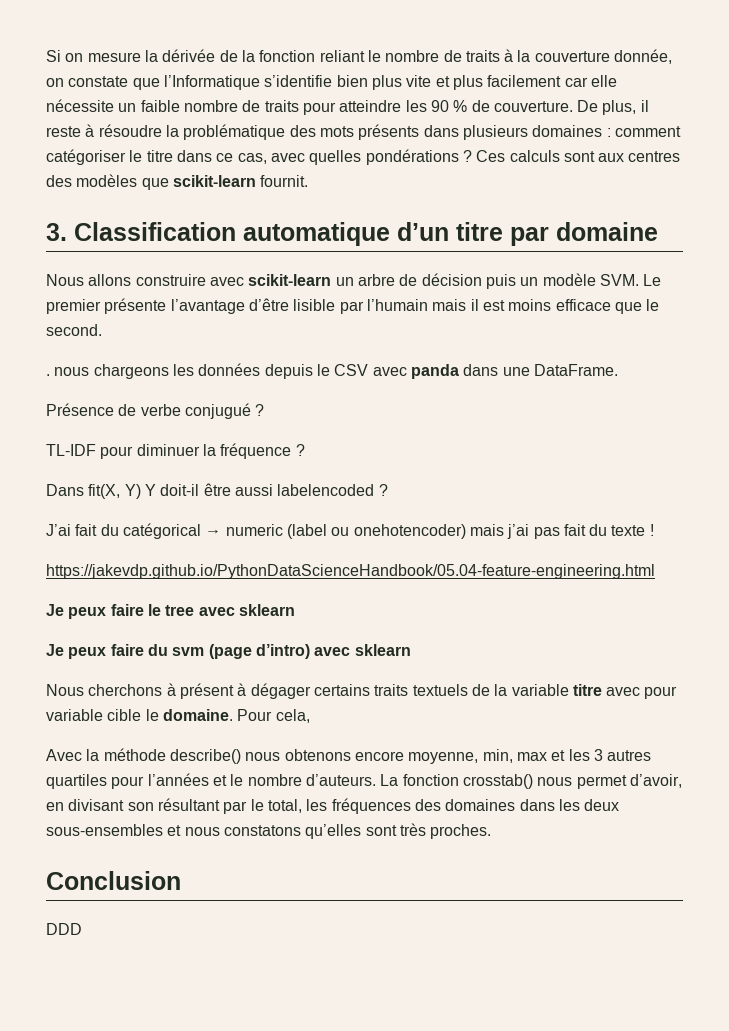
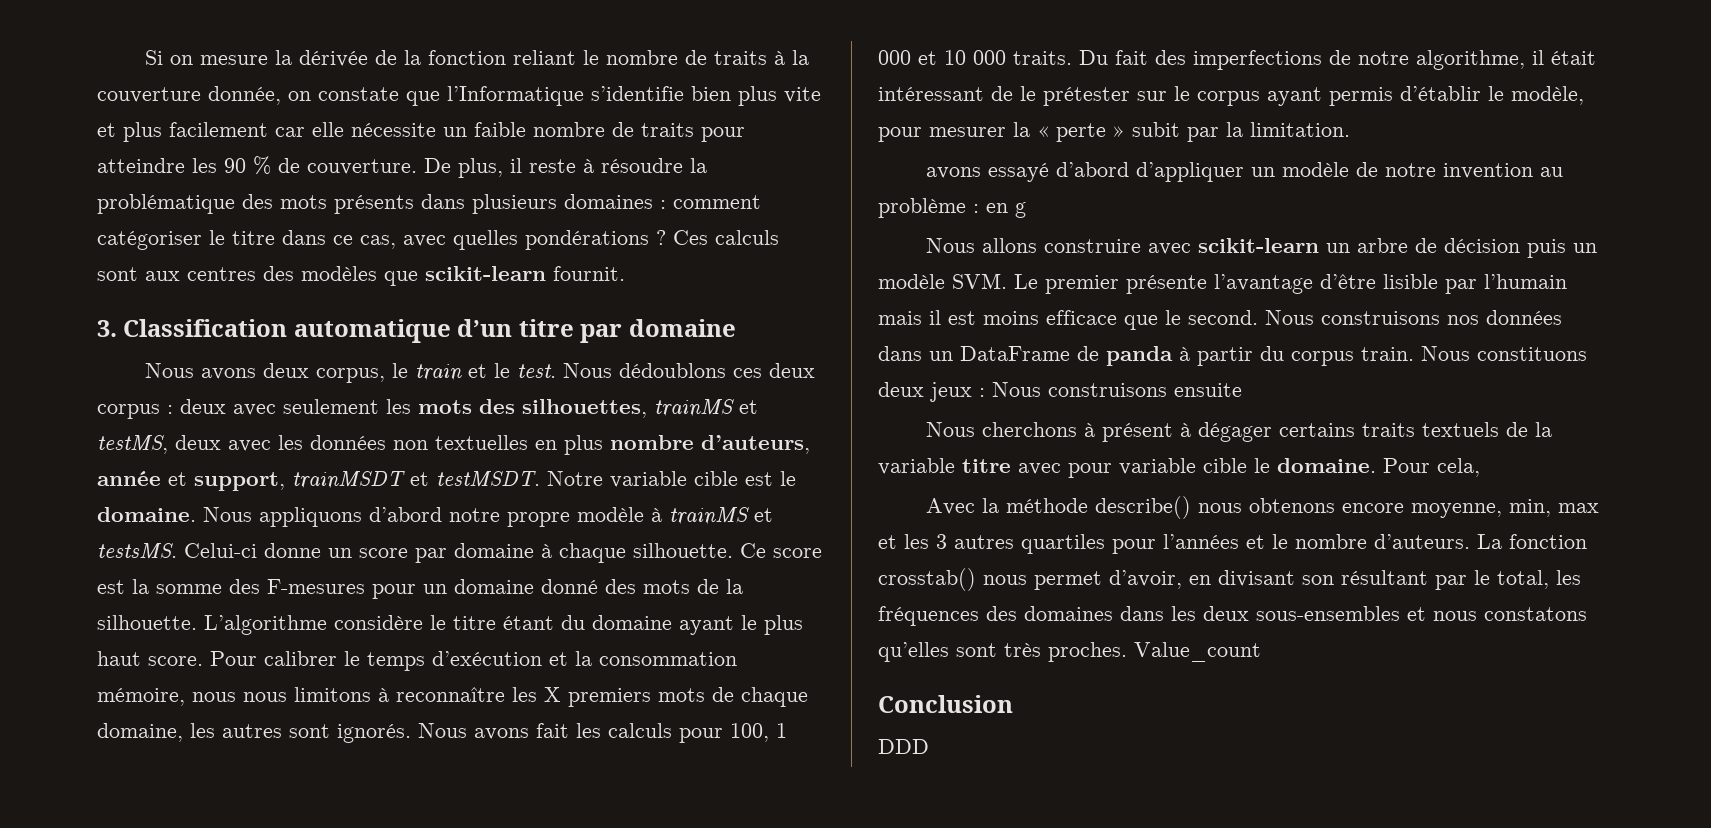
(658, 231) none -> [144,363,815,383] [97,399,758,419] [97,435,810,455] [97,471,796,491] [97,507,773,527] [97,543,822,563] [97,579,743,599] [97,615,803,635] [97,651,737,671] [97,687,808,707] [97,723,787,743] [878,50,1596,70] [878,86,1584,106] [878,122,1350,142] [925,162,1563,182] [878,198,1026,218] // Nous avons deux corpus, le train et le test. Nous dédoublons ces deux corpus : deux avec seulement les mots des silhouettes, trainMS et testMS, deux avec les données non textuelles en plus nombre d’auteurs, année et support, trainMSDT et testMSDT. Notre variable cible est le domaine. Nous appliquons d’abord notre propre modèle à trainMS et testsMS. Celui-ci donne un score par domaine à chaque silhouette. Ce score est la somme des F-mesures pour un domaine donné des mots de la silhouette. L’algorithme considère le titre étant du domaine ayant le plus haut score. Pour calibrer le temps d’exécution et la consommation mémoire, nous nous limitons à reconnaître les X premiers mots de chaque domaine, les autres sont ignorés. Nous avons fait les calculs pour 100, 1 000 et 10 000 traits. Du fait des imperfections de notre algorithme, il était intéressant de le prétester sur le corpus ayant permis d’établir le modèle, pour mesurer la « perte » subit par la limitation. // avons essayé d’abord d’appliquer un modèle de notre invention au problème : en g
[46,363,618,379] [46,403,265,419] [46,443,305,459] [46,483,388,499] [46,523,654,539] [46,564,655,579] [46,604,295,619] [46,644,411,659] // . nous chargeons les données depuis le CSV avec panda dans une DataFrame. // Présence de verbe conjugué ? // TL-IDF pour diminuer la fréquence ? // Dans fit(X, Y) Y doit-il être aussi labelencoded ? // J’ai fait du catégorical → numeric (label ou onehotencoder) mais j’ai pas fait du texte ! // https://jakevdp.github.io/PythonDataScienceHandbook/05.04-feature-engineering.html // Je peux faire le tree avec sklearn // Je peux faire du svm (page d’intro) avec sklearn -> [1265,310,1562,325] [878,346,1587,366] [878,382,1242,402] Nous construisons nos données dans un DataFrame de panda à partir du corpus train. Nous constituons deux jeux : Nous construisons ensuite
(492, 831) none -> [1134,642,1261,662] Value_count

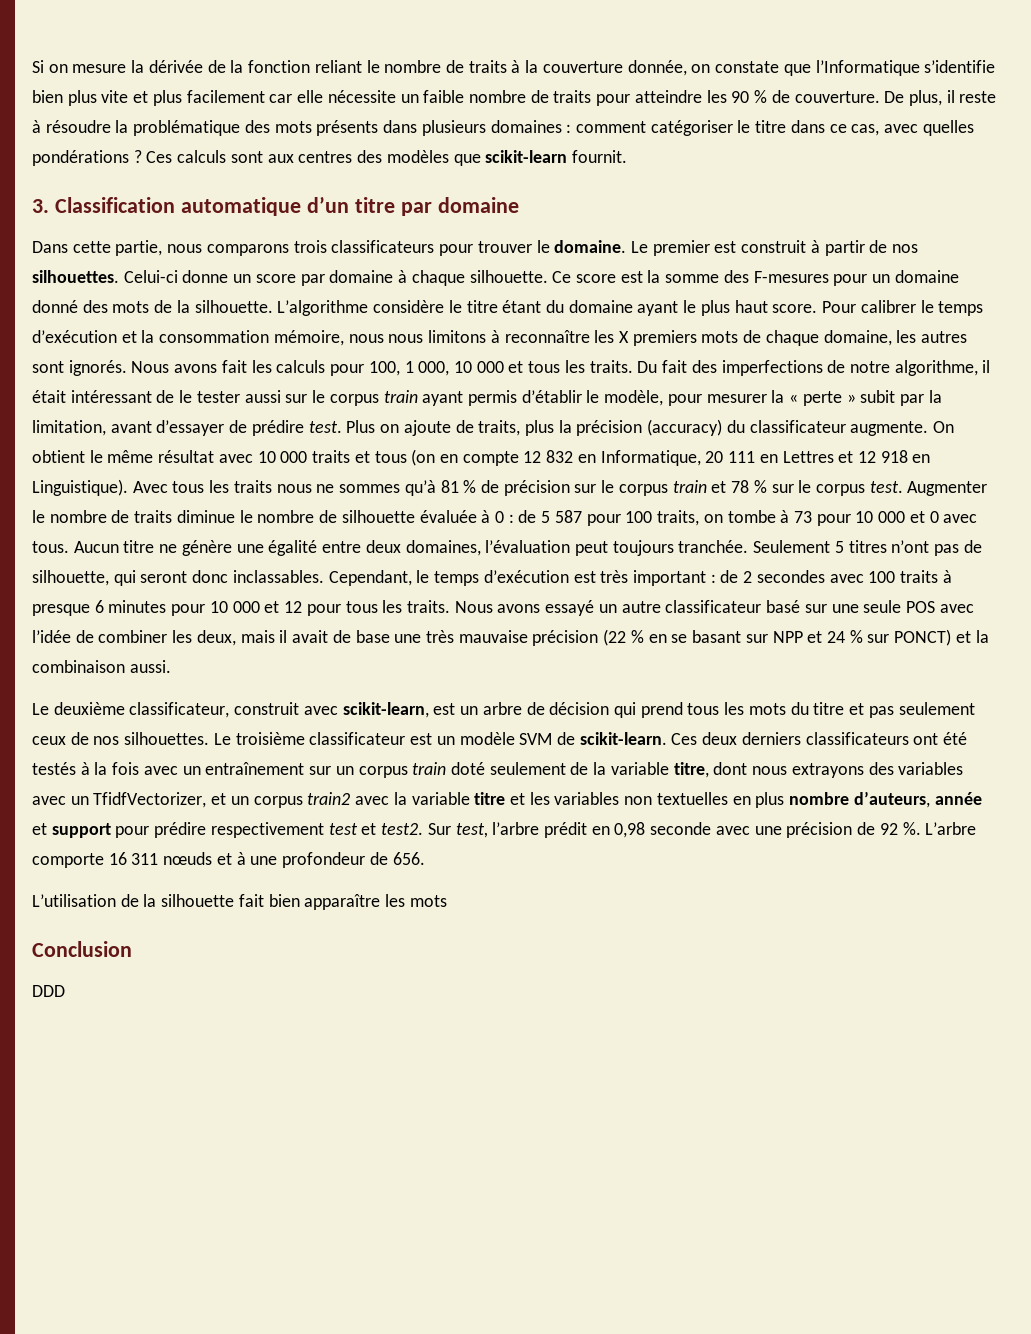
[144,363,815,383] [97,399,758,419] [97,435,810,455] [97,471,796,491] [97,507,773,527] [97,543,177,560] Nous avons deux corpus, le train et le test. Nous dédoublons ces deux corpus : deux avec seulement les mots des silhouettes, trainMS et testMS, deux avec les données non textuelles en plus nombre d’auteurs, année et support, trainMSDT et testMSDT. Notre variable cible est le domaine. Nous appliquons d’abord notre propre modèle à trainMS et testsMS. -> [32,240,919,256] [32,270,119,283] Dans cette partie, nous comparons trois classificateurs pour trouver le domaine. Le premier est construit à partir de nos silhouettes.
[878,50,1006,65] 000 et 10 000 -> [418,360,585,376] 000, 10 000 et tous les
[1043,86,1260,106] prétester sur le corpus -> [196,390,418,406] tester aussi sur le corpus train
[1250,122,1350,137] [925,162,1563,182] [878,198,1026,218] [925,238,1597,258] [878,273,1567,294] [878,310,1562,330] [878,346,1587,366] [878,382,1242,402] [925,422,1552,442] [878,458,1480,478] [925,496,1599,519] [878,534,1587,554] [878,568,1581,591] [878,606,1587,626] [878,642,1261,662] limitation. // avons essayé d’abord d’appliquer un modèle de notre invention au problème : en g // Nous allons construire avec scikit-learn un arbre de décision puis un modèle SVM. Le premier présente l’avantage d’être lisible par l’humain mais il est moins efficace que le second. Nous construisons nos données dans un DataFrame de panda à partir du corpus train. Nous constituons deux jeux : Nous construisons ensuite // Nous cherchons à présent à dégager certains traits textuels de la variable titre avec pour variable cible le domaine. Pour cela, // Avec la méthode describe() nous obtenons encore moyenne, min, max et les 3 autres quartiles pour l’années et le nombre d’auteurs. La fonction crosstab() nous permet d’avoir, en divisant son résultant par le total, les fréquences des domaines dans les deux sous-ensembles et nous constatons qu’elles sont très proches. Value_count -> [32,419,955,436] [32,449,931,466] [32,479,988,496] [32,510,978,526] [32,540,982,556] [32,570,952,586] [32,600,974,616] [32,629,989,646] [32,660,171,673] [32,702,975,718] [32,732,968,745] [32,762,964,778] [32,791,982,808] [32,822,977,838] [32,852,425,868] [32,894,447,910] limitation, avant d’essayer de prédire test. Plus on ajoute de traits, plus la précision (accuracy) du classificateur augmente. On obtient le même résultat avec 10 000 traits et tous (on en compte 12 832 en Informatique, 20 111 en Lettres et 12 918 en Linguistique). Avec tous les traits nous ne sommes qu’à 81 % de précision sur le corpus train et 78 % sur le corpus test. Augmenter le nombre de traits diminue le nombre de silhouette évaluée à 0 : de 5 587 pour 100 traits, on tombe à 73 pour 10 000 et 0 avec tous. Aucun titre ne génère une égalité entre deux domaines, l’évaluation peut toujours tranchée. Seulement 5 titres n’ont pas de silhouette, qui seront donc inclassables. Cependant, le temps d’exécution est très important : de 2 secondes avec 100 traits à presque 6 minutes pour 10 000 et 12 pour tous les traits. Nous avons essayé un autre classificateur basé sur une seule POS avec l’idée de combiner les deux, mais il avait de base une très mauvaise précision (22 % en se basant sur NPP et 24 % sur PONCT) et la combinaison aussi. // Le deuxième classificateur, construit avec scikit-learn, est un arbre de décision qui prend tous les mots du titre et pas seulement ceux de nos silhouettes. Le troisième classificateur est un modèle SVM de scikit-learn. Ces deux derniers classificateurs ont été testés à la fois avec un entraînement sur un corpus train doté seulement de la variable titre, dont nous extrayons des variables avec un TfidfVectorizer, et un corpus train2 avec la variable titre et les variables non textuelles en plus nombre d’auteurs, année et support pour prédire respectivement test et test2. Sur test, l’arbre prédit en 0,98 seconde avec une précision de 92 %. L’arbre comporte 16 311 nœuds et à une profondeur de 656. // L’utilisation de la silhouette fait bien apparaître les mots

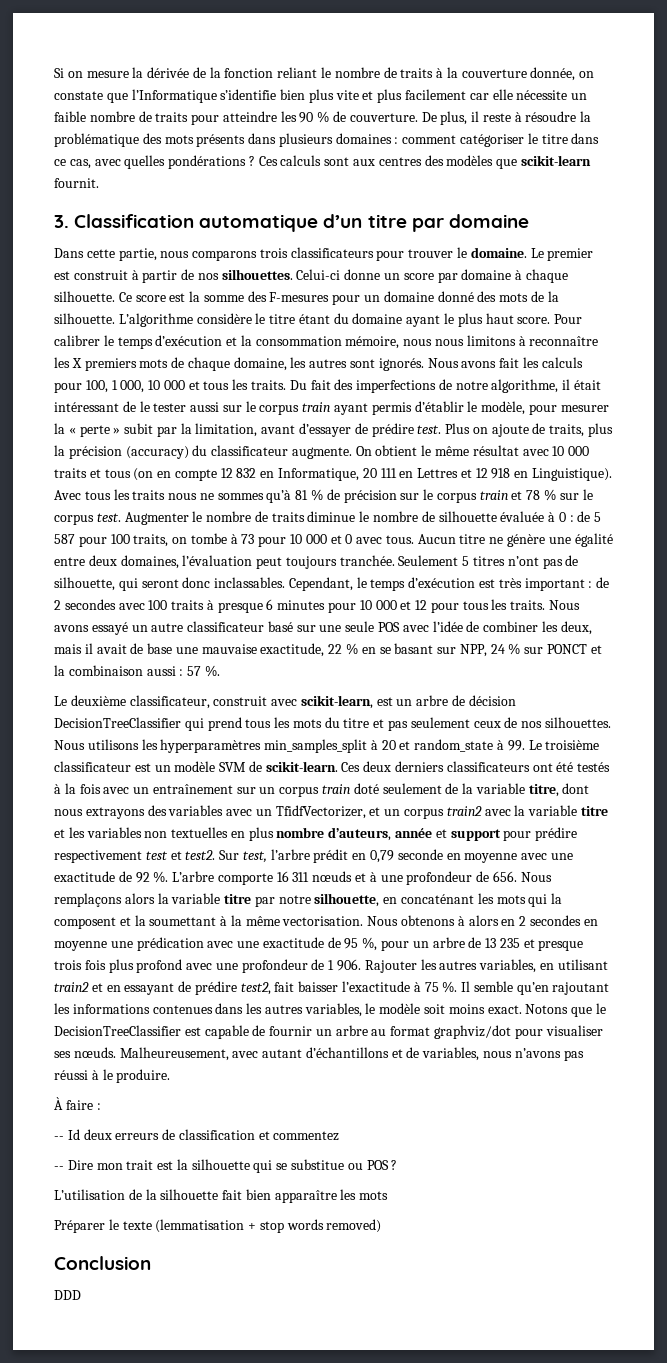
[425,629,627,646] très mauvaise précision (22 -> [201,643,343,657] mauvaise exactitude, 22
[772,631,823,643] NPP et -> [459,644,487,657] NPP,
[894,629,952,646] PONCT) -> [547,644,588,654] PONCT
[129,660,171,673] aussi. -> [146,665,220,677] aussi : 57 %.
(610, 708) none -> [54,717,181,728] DecisionTreeClassifier
(210, 738) none -> [54,739,525,753] Nous utilisons les hyperparamètres min_samples_split à 20 et random_state à 99.
[614,822,853,838] 0,98 seconde avec une précision -> [370,849,573,863] [54,871,115,882] 0,79 seconde en moyenne avec une exactitude
(425, 858) none -> [520,872,552,882] [54,893,563,907] [54,915,598,929] [54,937,584,951] [54,959,608,973] [54,981,610,995] [54,1003,606,1017] [54,1025,603,1039] [54,1047,584,1061] [54,1069,171,1083] [54,1097,101,1110] [54,1129,340,1141] [54,1159,398,1173] Nous remplaçons alors la variable titre par notre silhouette, en concaténant les mots qui la composent et la soumettant à la même vectorisation. Nous obtenons à alors en 2 secondes en moyenne une prédication avec une exactitude de 95 %, pour un arbre de 13 235 et presque trois fois plus profond avec une profondeur de 1 906. Rajouter les autres variables, en utilisant train2 et en essayant de prédire test2, fait baisser l’exactitude à 75 %. Il semble qu’en rajoutant les informations contenues dans les autres variables, le modèle soit moins exact. Notons que le DecisionTreeClassifier est capable de fournir un arbre au format graphviz/dot pour visualiser ses nœuds. Malheureusement, avec autant d’échantillons et de variables, nous n’avons pas réussi à le produire. // À faire : // -- Id deux erreurs de classification et commentez // -- Dire mon trait est la silhouette qui se substitue ou POS ?
(447, 901) none -> [54,1219,382,1233] // Préparer le texte (lemmatisation + stop words removed)

